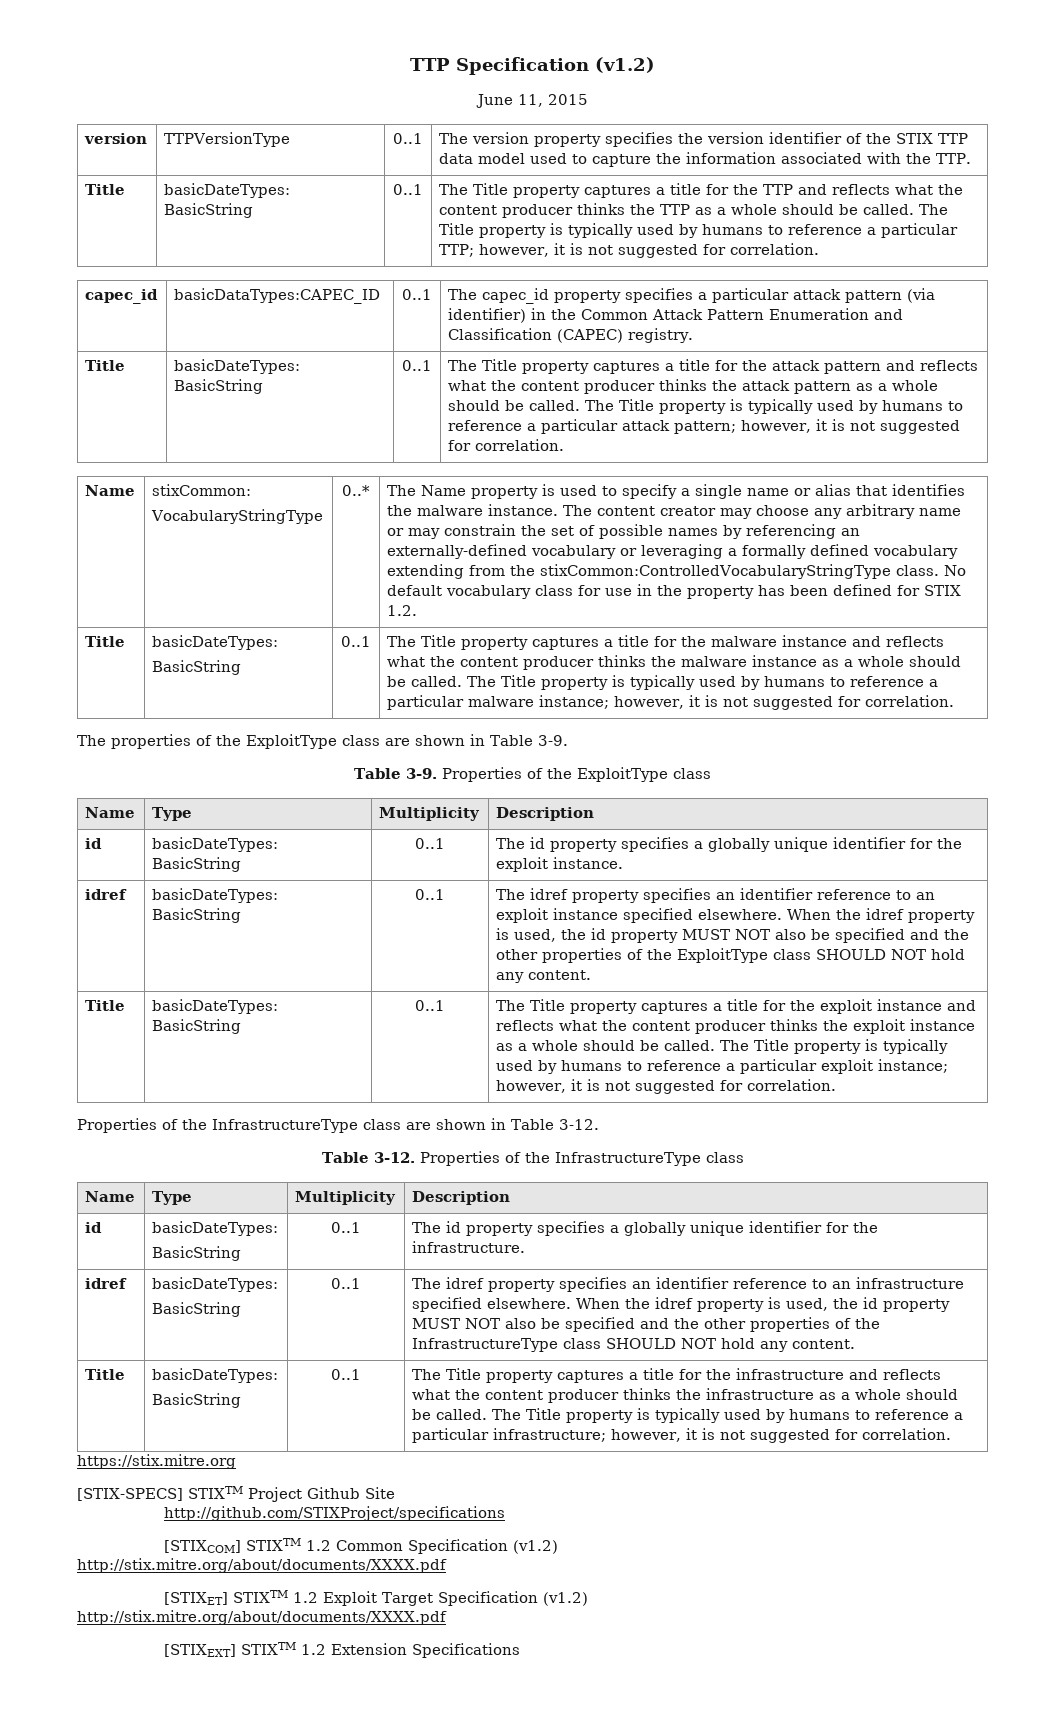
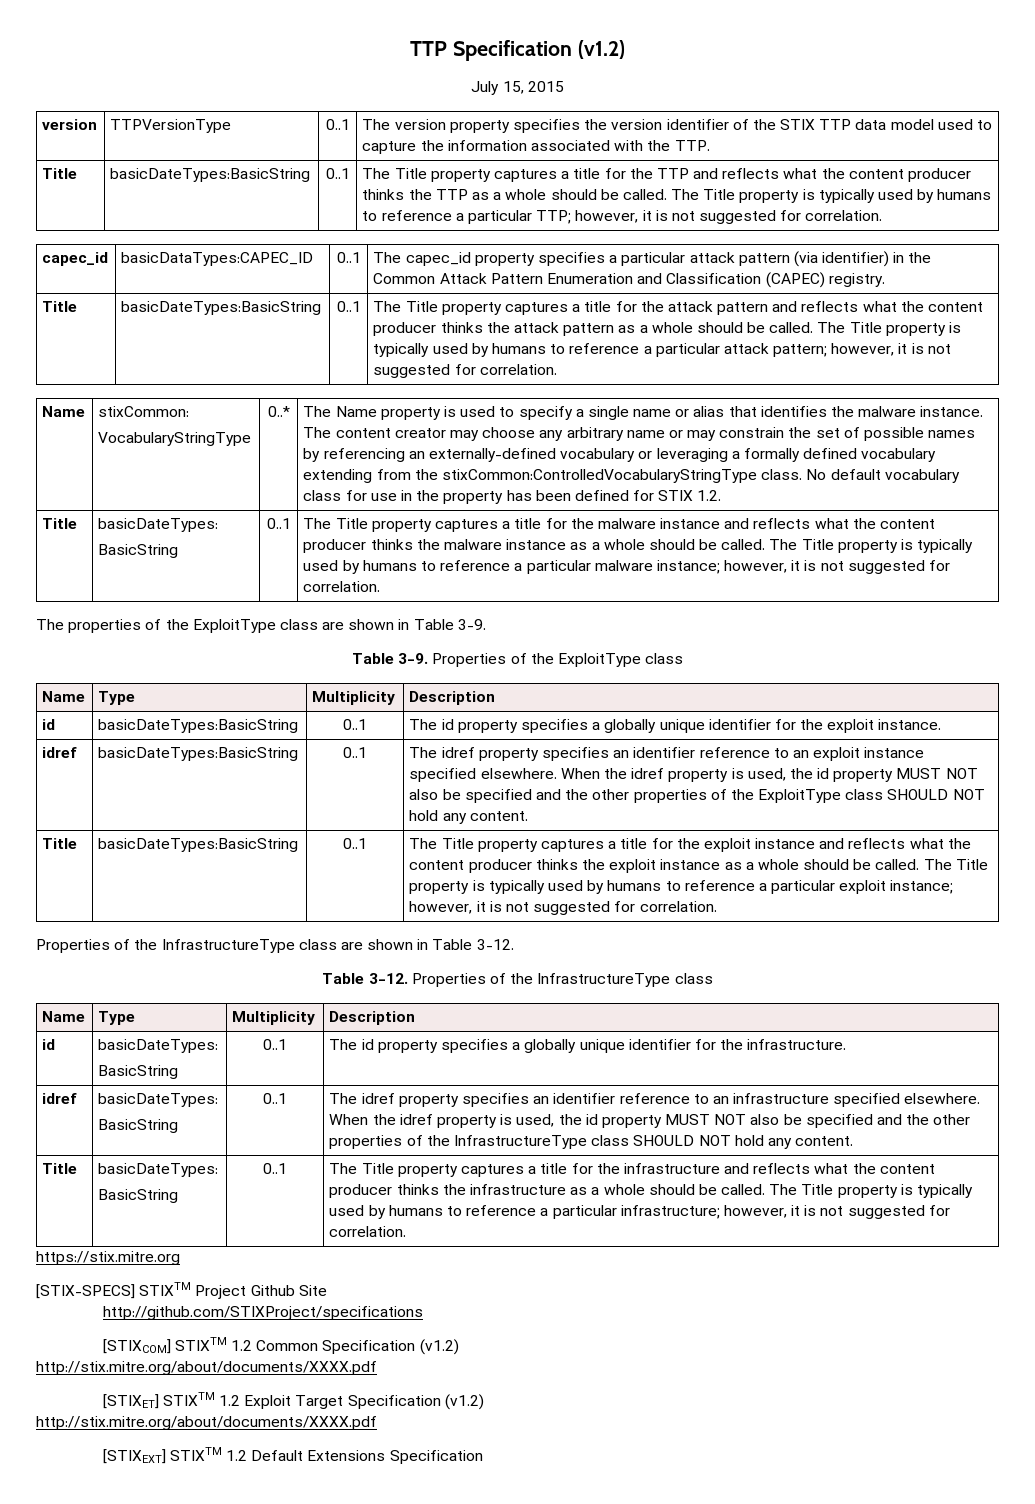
[475,94,543,108] June 11, -> [471,81,524,95] July 15,
[330,1643,520,1658] Extension Specifications -> [251,1450,483,1464] Default Extensions Specification

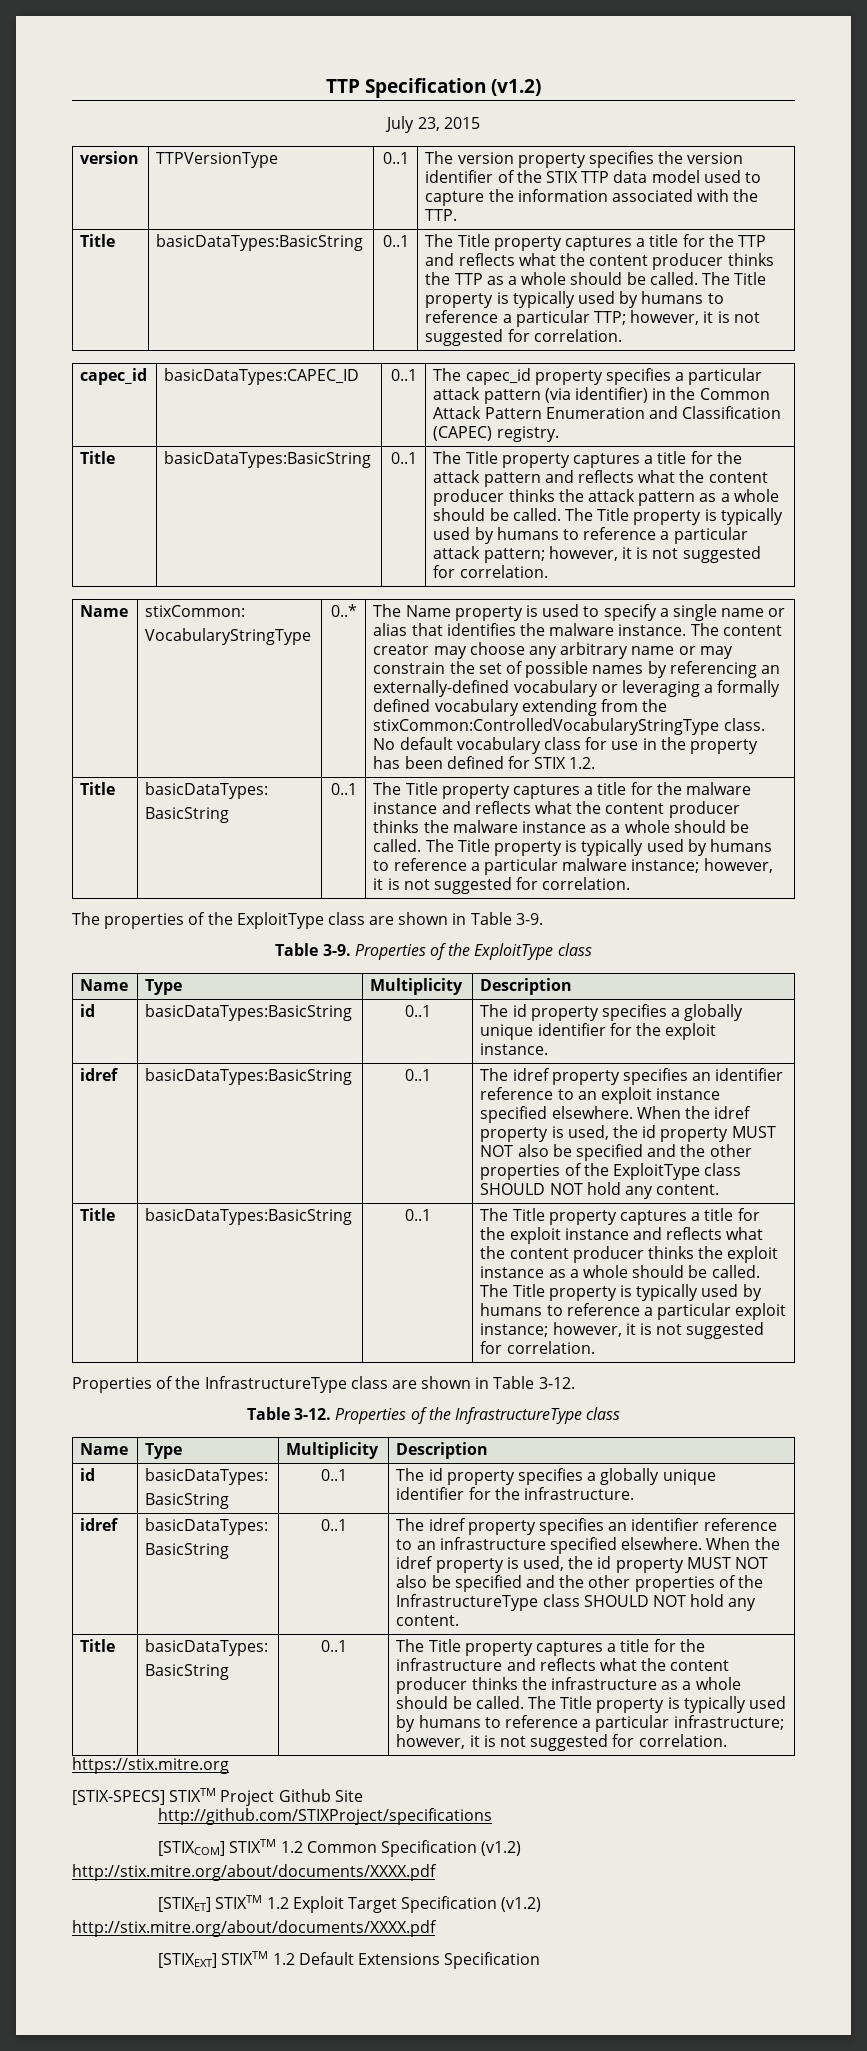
[502,81,524,94] 15, -> [417,117,440,131] 23,
[110,168,311,182] basicDateTypes:BasicString -> [156,234,364,251] basicDataTypes:BasicString
[121,301,322,315] basicDateTypes:BasicString -> [164,451,372,468] basicDataTypes:BasicString
[98,518,219,532] basicDateTypes: -> [145,782,269,799] basicDataTypes:
[98,719,299,733] basicDateTypes:BasicString -> [145,1004,353,1021] basicDataTypes:BasicString
[98,747,299,761] basicDateTypes:BasicString -> [145,1068,353,1085] basicDataTypes:BasicString
[98,838,299,852] basicDateTypes:BasicString -> [145,1208,353,1225] basicDataTypes:BasicString
[98,1039,219,1053] basicDateTypes: -> [145,1468,269,1485] basicDataTypes:
[98,1093,219,1107] basicDateTypes: -> [145,1518,269,1535] basicDataTypes:
[98,1163,219,1177] basicDateTypes: -> [145,1639,269,1656] basicDataTypes:

